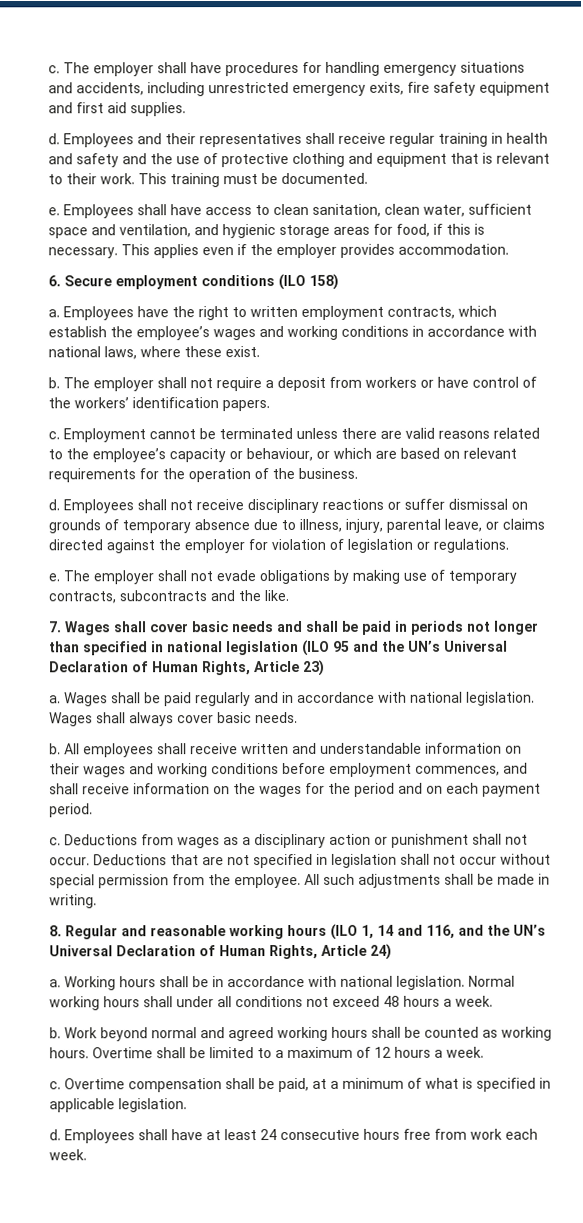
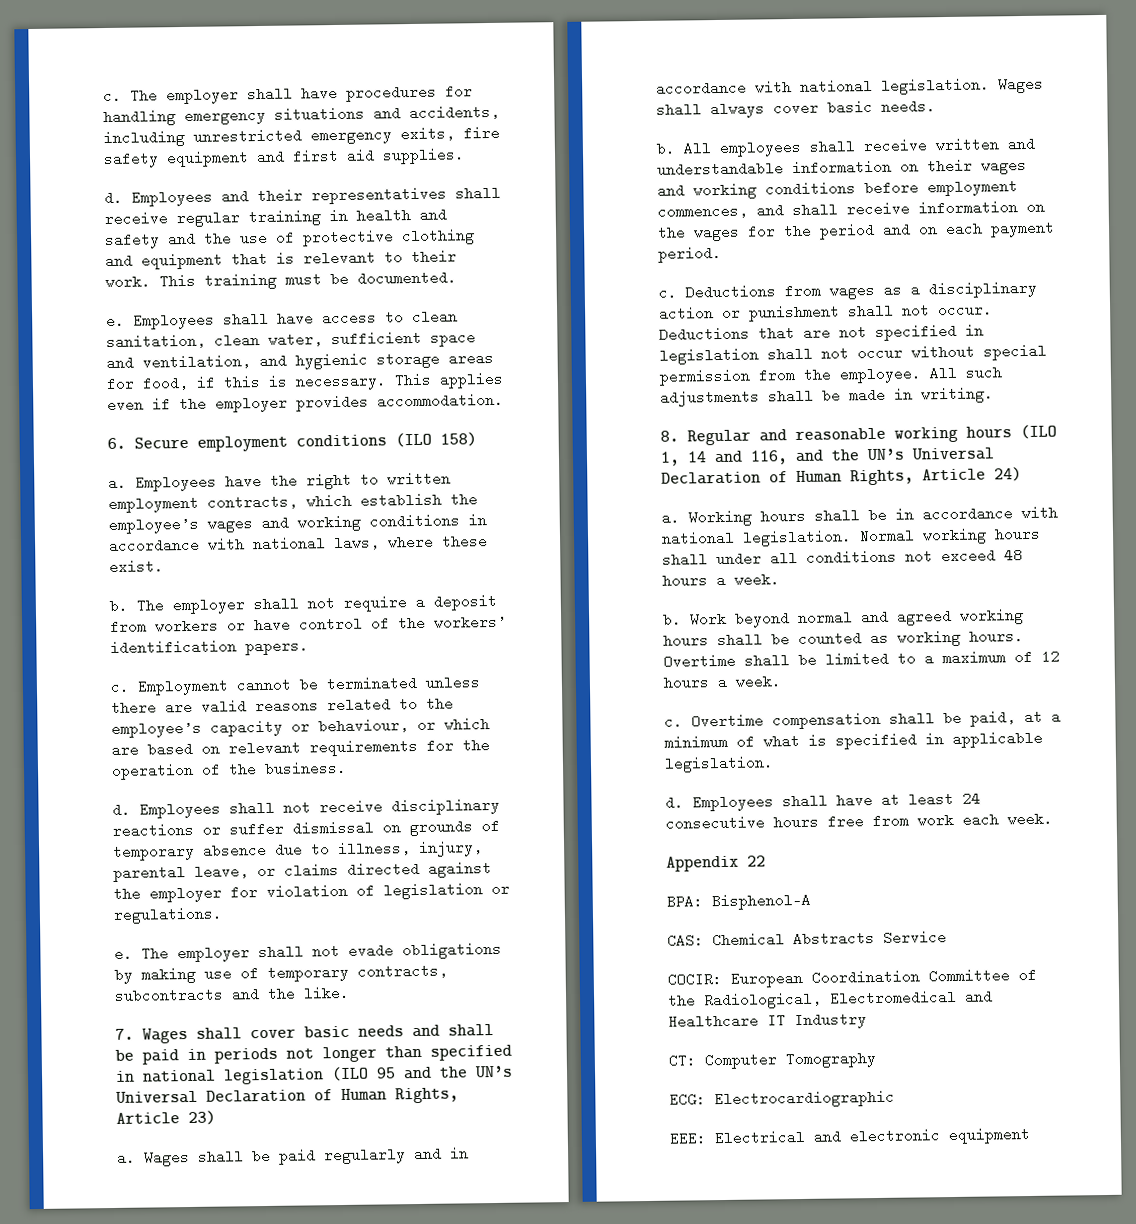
(87, 1155) none -> [666,855,766,872] [666,892,811,911] [667,930,947,948] [667,967,1037,988] [668,989,993,1010] [668,1012,867,1030] [668,1051,876,1070] [669,1089,895,1109] [669,1126,1030,1146] // Appendix 22 // BPA: Bisphenol-A // CAS: Chemical Abstracts Service // COCIR: European Coordination Committee of the Radiological, Electromedical and Healthcare IT Industry // CT: Computer Tomography // ECG: Electrocardiographic // EEE: Electrical and electronic equipment

